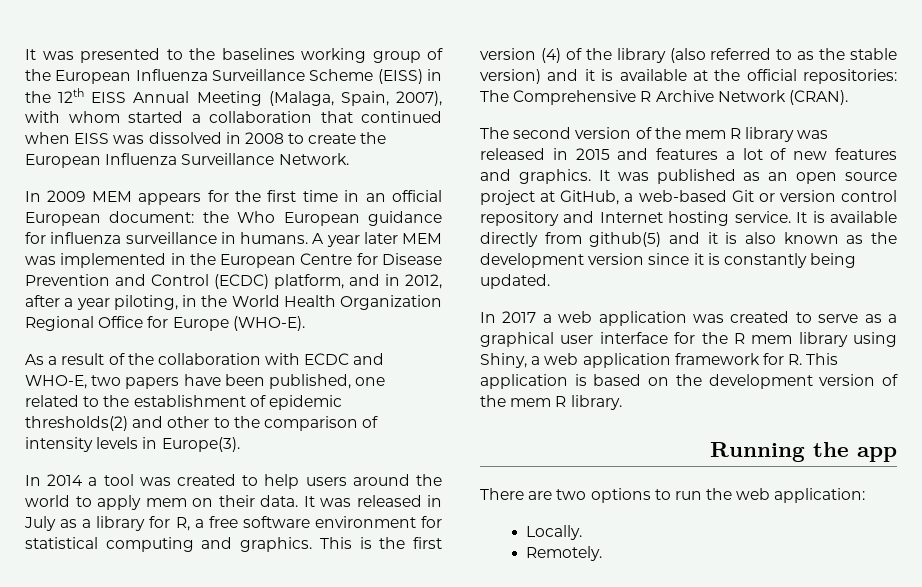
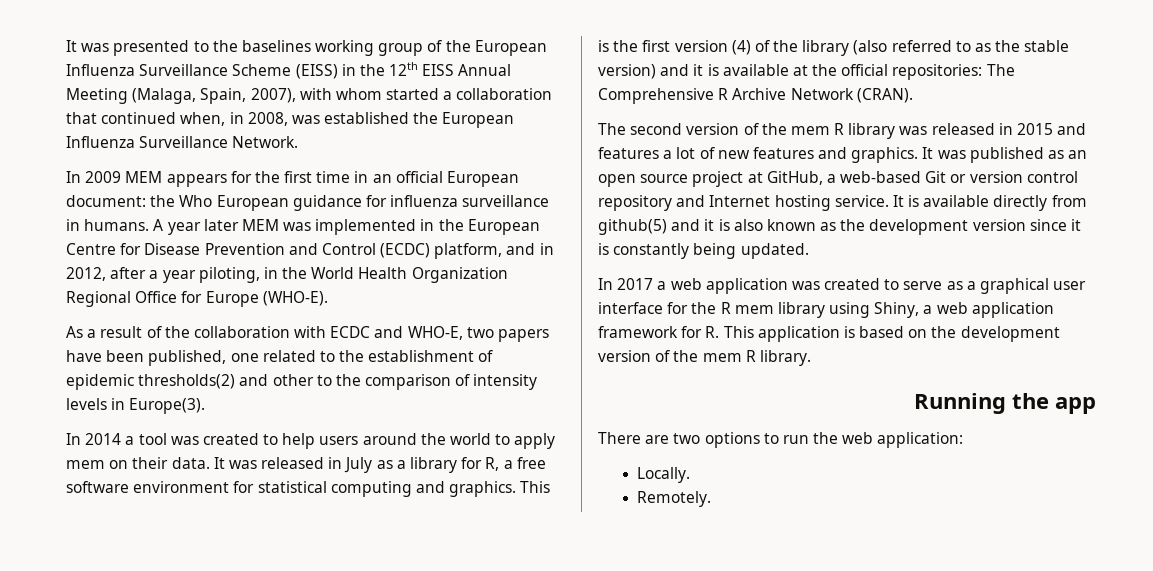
[25,132,357,144] when EISS was dissolved in 2008 to create -> [180,112,410,126] when, in 2008, was established

